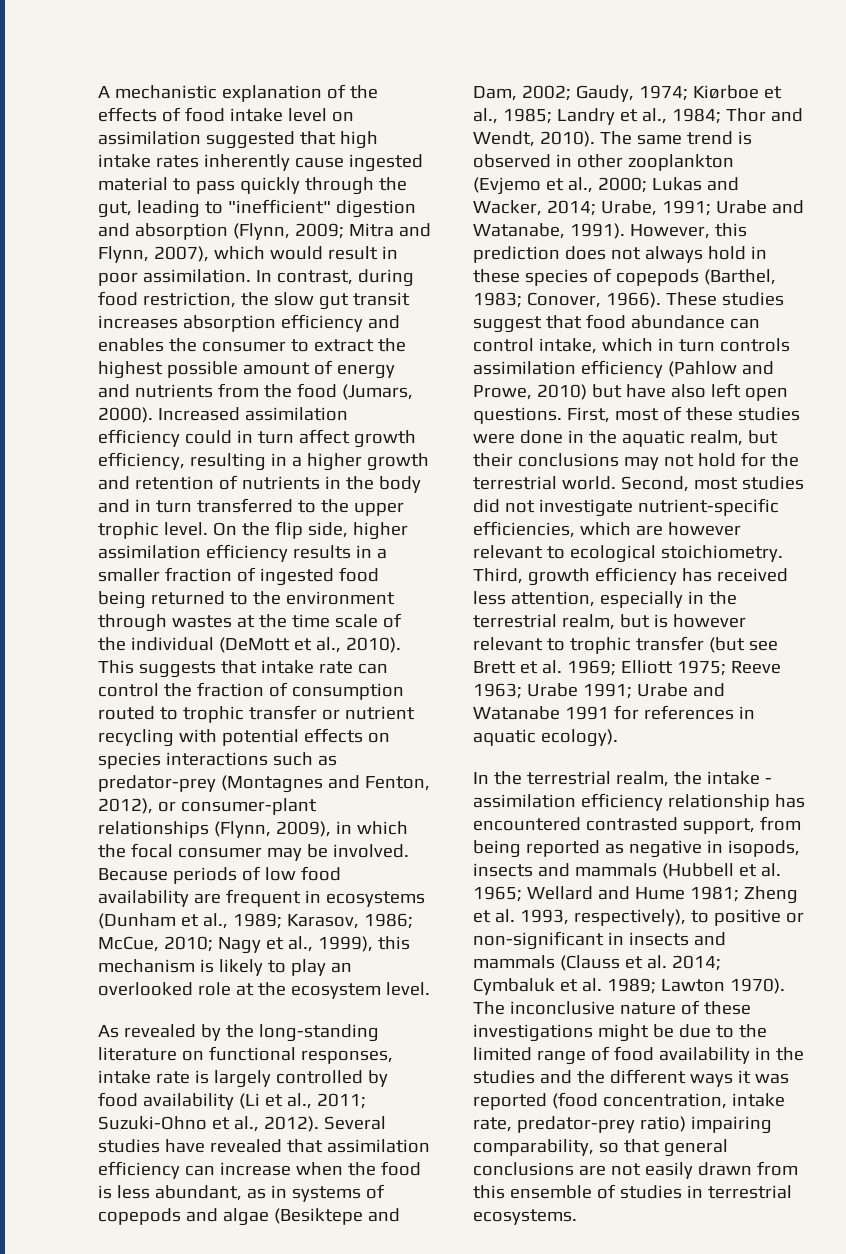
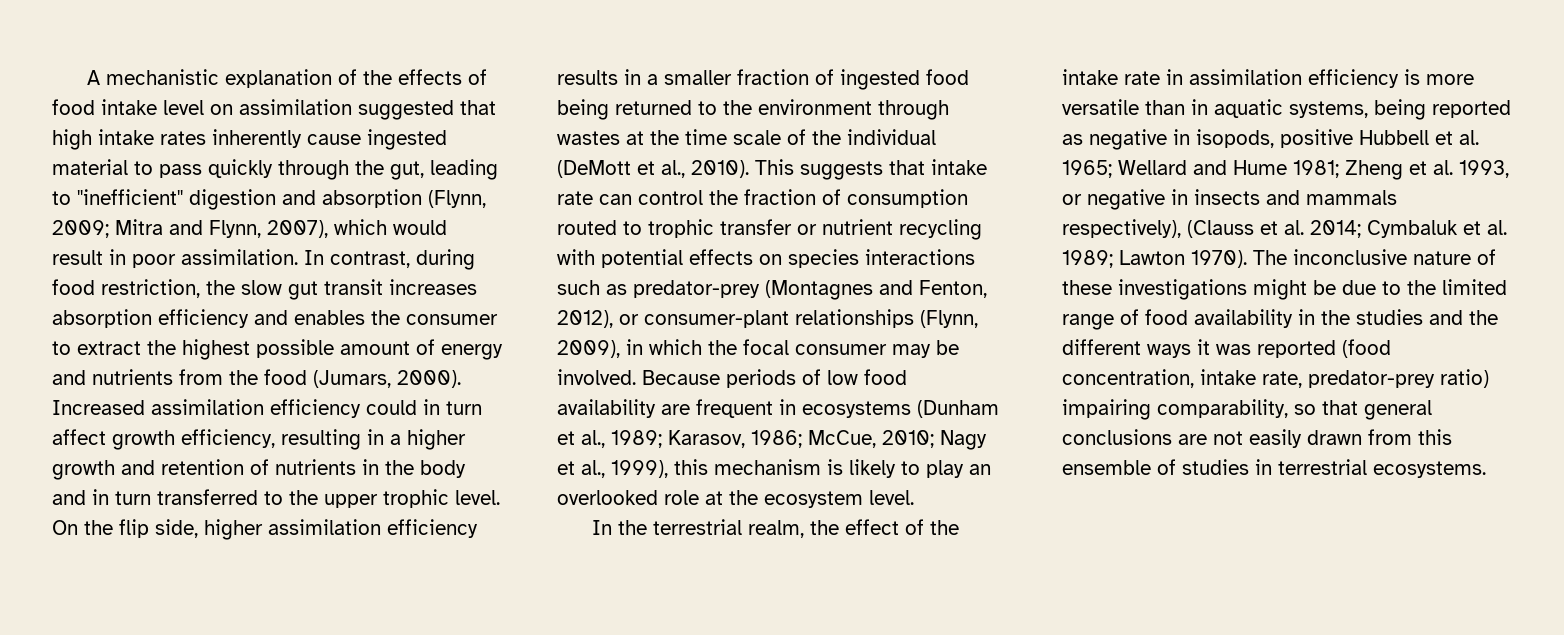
[98,1024,379,1042] [98,1046,393,1064] [98,1070,388,1088] [98,1092,366,1110] [98,1116,386,1132] [98,1139,430,1153] [98,1161,421,1179] [98,1184,385,1202] [98,1208,400,1226] [473,85,782,102] [473,108,803,125] [473,131,752,147] [473,154,734,171] [473,177,739,195] [473,200,804,216] [473,223,747,239] [473,246,767,263] [473,268,776,286] [473,292,784,308] [473,314,760,333] [473,338,790,354] [473,360,774,378] [473,383,788,401] [473,406,800,424] [473,430,778,447] [473,452,799,470] [473,476,804,492] [473,498,779,517] [473,521,741,538] [473,545,783,563] [473,567,788,586] [473,591,737,608] [473,614,746,630] [473,636,778,654] [473,660,781,676] [473,683,725,699] [473,705,755,720] [473,729,618,747] // As revealed by the long-standing literature on functional responses, intake rate is largely controlled by food availability (Li et al., 2011; Suzuki-Ohno et al., 2012). Several studies have revealed that assimilation efficiency can increase when the food is less abundant, as in systems of copepods and algae (Besiktepe and Dam, 2002; Gaudy, 1974; Kiørboe et al., 1985; Landry et al., 1984; Thor and Wendt, 2010). The same trend is observed in other zooplankton (Evjemo et al., 2000; Lukas and Wacker, 2014; Urabe, 1991; Urabe and Watanabe, 1991). However, this prediction does not always hold in these species of copepods (Barthel, 1983; Conover, 1966). These studies suggest that food abundance can control intake, which in turn controls assimilation efficiency (Pahlow and Prowe, 2010) but have also left open questions. First, most of these studies were done in the aquatic realm, but their conclusions may not hold for the terrestrial world. Second, most studies did not investigate nutrient-specific efficiencies, which are however relevant to ecological stoichiometry. Third, growth efficiency has received less attention, especially in the terrestrial realm, but is however relevant to trophic transfer (but see Brett et al. 1969; Elliott 1975; Reeve 1963; Urabe 1991; Urabe and Watanabe 1991 for references in aquatic ecology). -> (914, 497) none
[706,771,772,785] [473,793,805,811] [473,816,801,834] intake - assimilation efficiency relationship has encountered contrasted support, from -> [845,519,960,535] [1062,69,1474,88] [1062,99,1368,118] effect of the intake rate in assimilation efficiency is more versatile than in aquatic systems,
[473,863,734,879] insects and mammals (Hubbell -> [1280,129,1429,148] positive Hubbell
[573,909,804,926] [473,931,604,950] respectively), to positive or non-significant -> [1062,189,1165,210] or negative
(555, 962) none -> [1062,219,1181,238] respectively),

